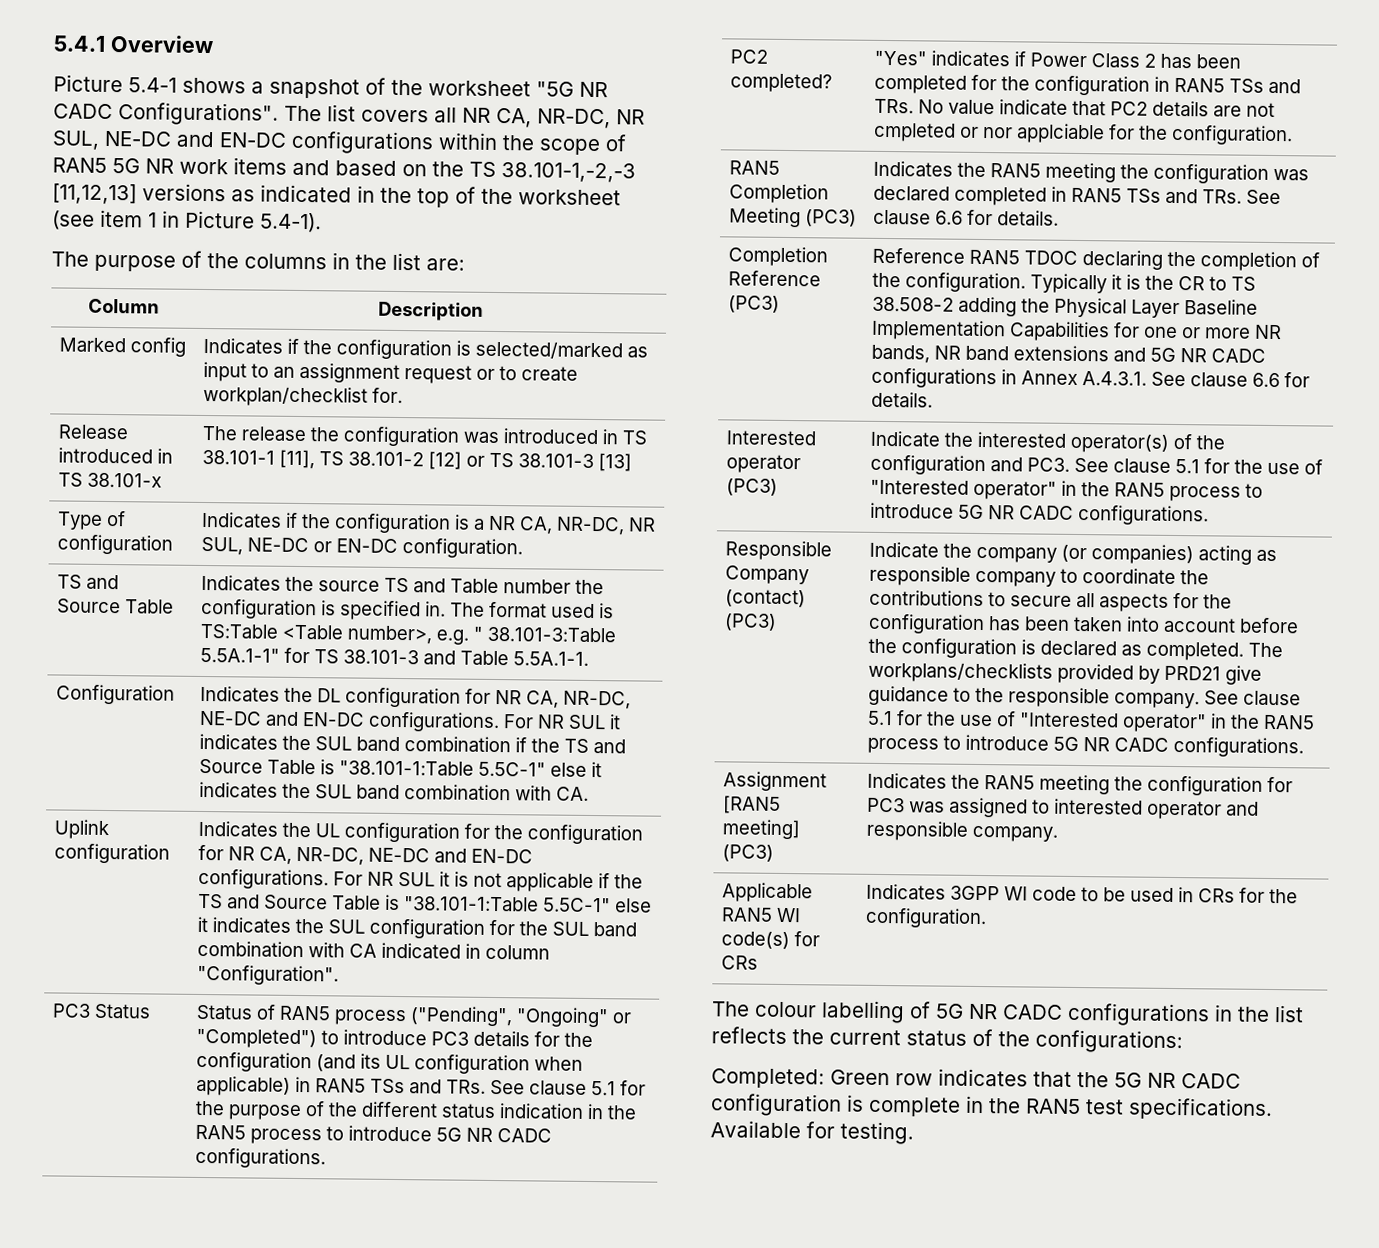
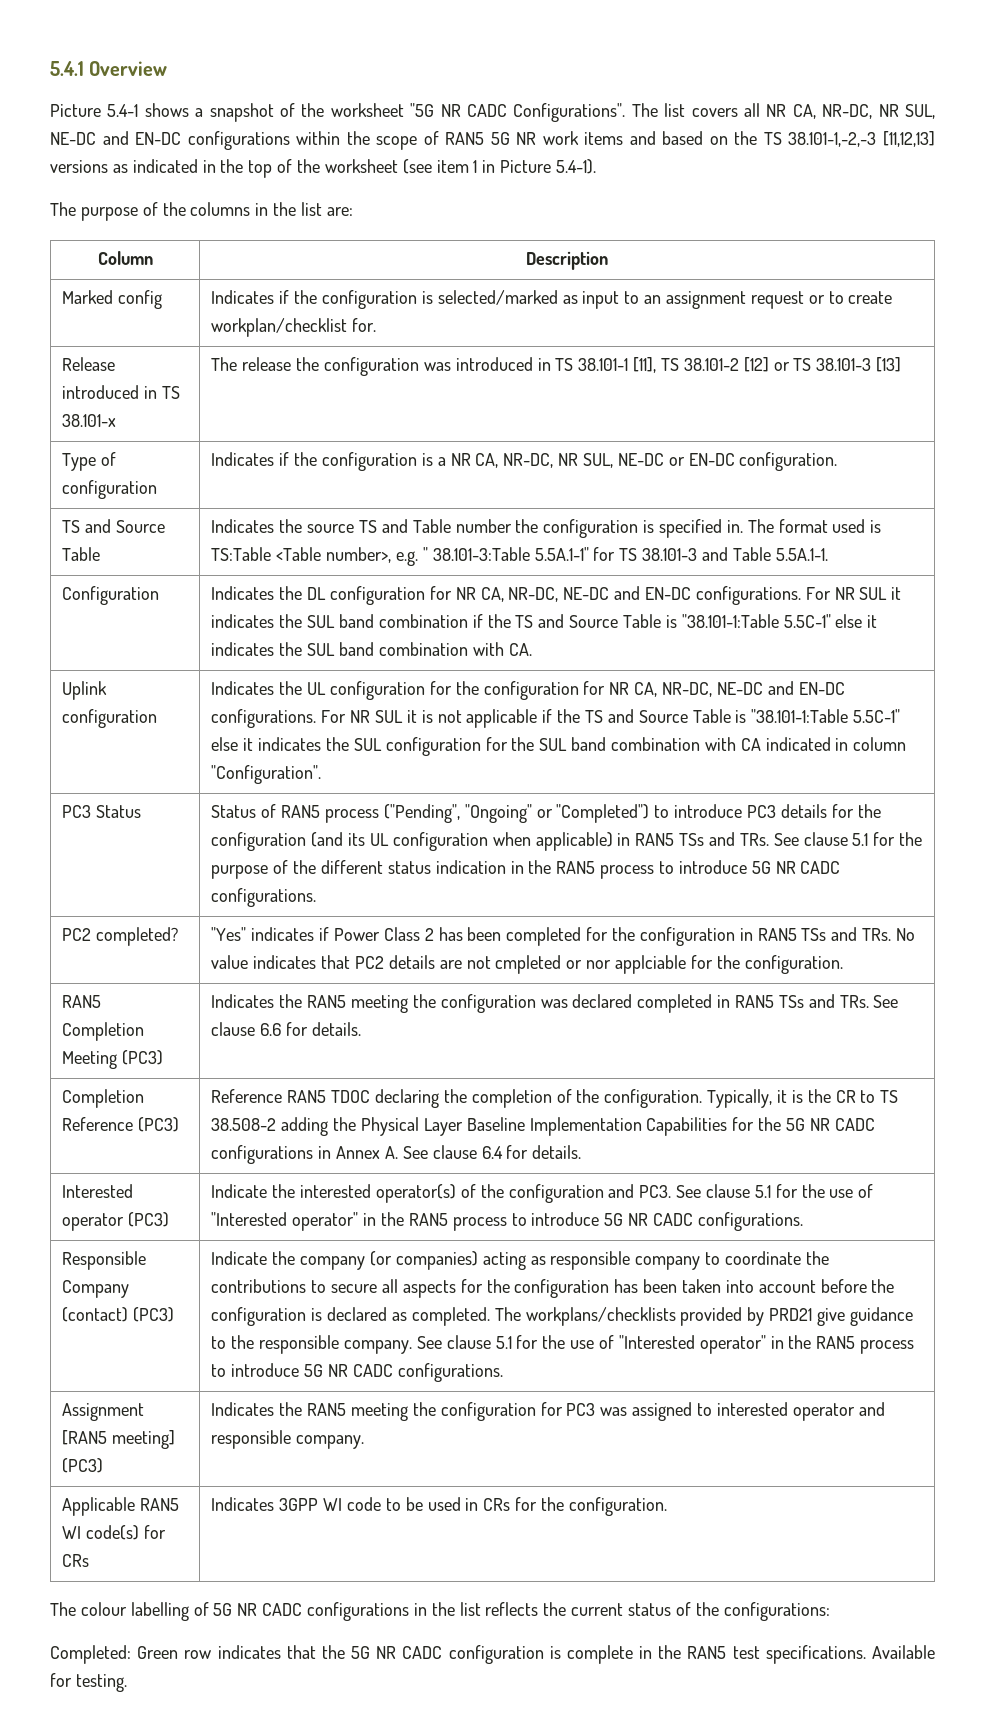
[998,99,1068,115] indicate -> [253,955,317,969] indicates
[1029,273,1107,294] Typically -> [707,1089,773,1108] Typically,
[1142,324,1282,340] [870,344,1146,364] one or more NR bands, NR band extensions and -> [758,1117,782,1131] the
[1081,371,1280,388] A.4.3.1. See clause 6.6 -> [385,1145,503,1159] A. See clause 6.4

